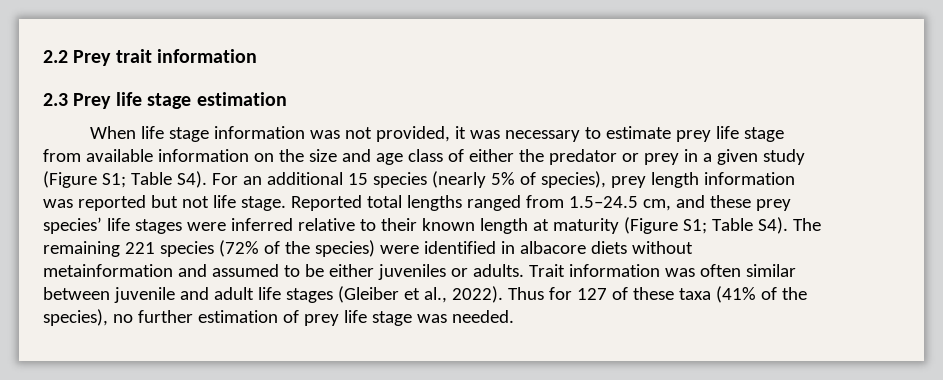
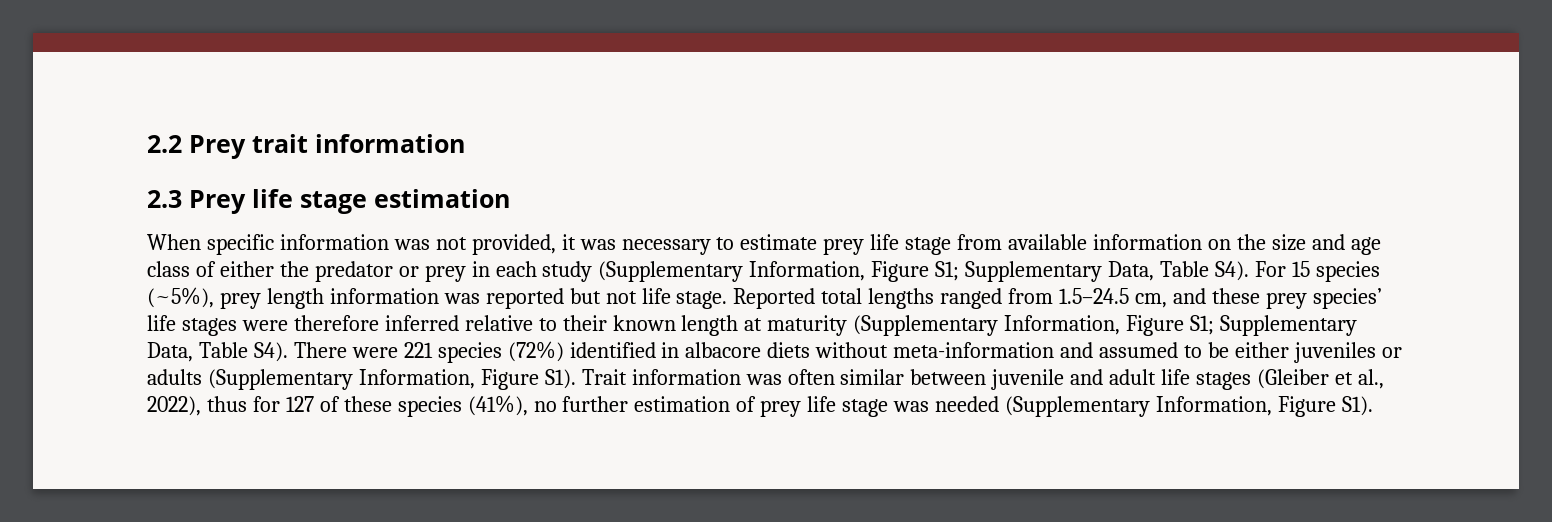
[141,126,210,142] life stage -> [206,234,274,255] specific
[702,149,805,165] [43,171,606,188] a given study (Figure S1; Table S4). For an additional 15 species (nearly 5% of species), -> [495,261,1380,282] [147,287,214,308] each study (Supplementary Information, Figure S1; Supplementary Data, Table S4). For 15 species (~5%),
(226, 226) none -> [293,315,379,331] therefore
[623,217,821,234] [43,240,419,257] (Figure S1; Table S4). The remaining 221 species (72% of the species) were -> [853,315,1358,336] [147,341,564,363] (Supplementary Information, Figure S1; Supplementary Data, Table S4). There were 221 species (72%)
[43,264,173,277] metainformation -> [893,342,1055,358] meta-information
[472,264,524,277] adults. -> [147,369,576,390] adults (Supplementary Information, Figure S1).
[451,286,544,303] 2022). Thus -> [147,396,247,416] 2022), thus
[678,286,807,303] [43,309,108,326] taxa (41% of the species), -> [397,395,528,417] species (41%),
[451,310,514,323] needed. -> [935,396,1373,417] needed (Supplementary Information, Figure S1).

